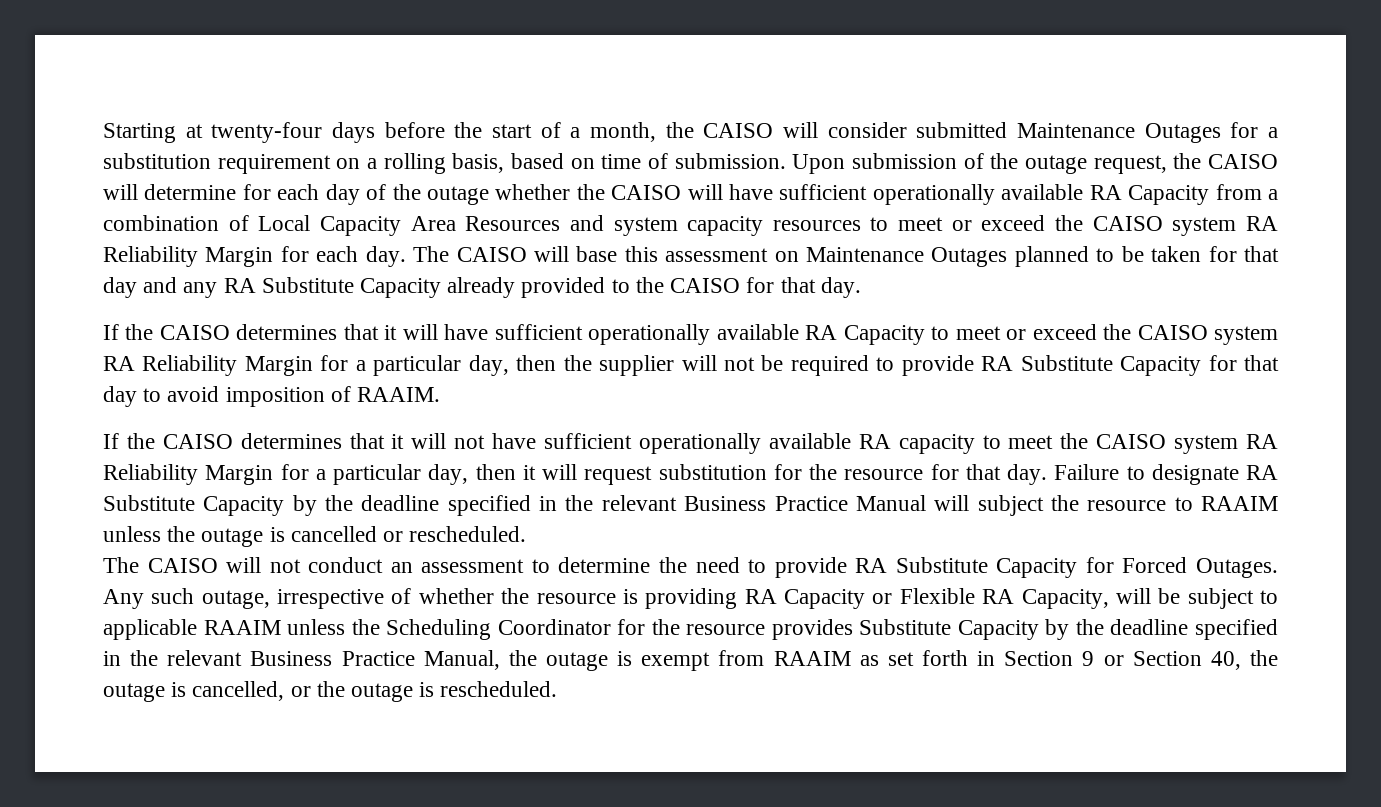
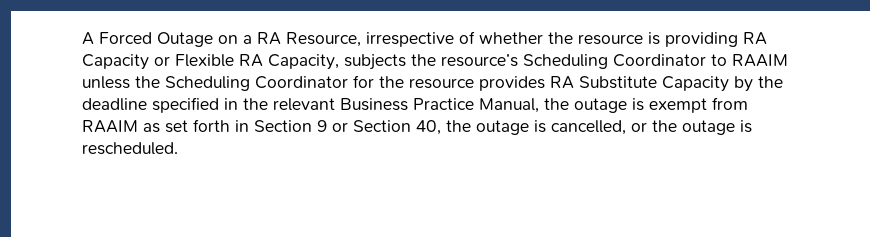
[103,122,1279,143] [103,153,1278,174] [103,184,1279,205] [103,215,1278,236] [103,246,1280,267] [103,277,861,298] [103,324,1279,345] [103,355,1280,376] [103,386,441,407] [103,433,1279,454] [103,464,1278,485] [103,495,1278,516] [103,526,527,547] [103,557,1278,578] [103,588,270,609] Starting at twenty-four days before the start of a month, the CAISO will consider submitted Maintenance Outages for a substitution requirement on a rolling basis, based on time of submission. Upon submission of the outage request, the CAISO will determine for each day of the outage whether the CAISO will have sufficient operationally available RA Capacity from a combination of Local Capacity Area Resources and system capacity resources to meet or exceed the CAISO system RA Reliability Margin for each day. The CAISO will base this assessment on Maintenance Outages planned to be taken for that day and any RA Substitute Capacity already provided to the CAISO for that day. // If the CAISO determines that it will have sufficient operationally available RA Capacity to meet or exceed the CAISO system RA Reliability Margin for a particular day, then the supplier will not be required to provide RA Substitute Capacity for that day to avoid imposition of RAAIM. // If the CAISO determines that it will not have sufficient operationally available RA capacity to meet the CAISO system RA Reliability Margin for a particular day, then it will request substitution for the resource for that day. Failure to designate RA Substitute Capacity by the deadline specified in the relevant Business Practice Manual will subject the resource to RAAIM unless the outage is cancelled or rescheduled. // The CAISO will not conduct an assessment to determine the need to provide RA Substitute Capacity for Forced Outages. Any such outage, -> [82,32,361,47] A Forced Outage on a RA Resource,
[1115,588,1278,609] [103,619,197,640] will be subject to applicable -> [344,54,727,70] subjects the resource’s Scheduling Coordinator to
(853, 629) none -> [550,76,574,89] RA

